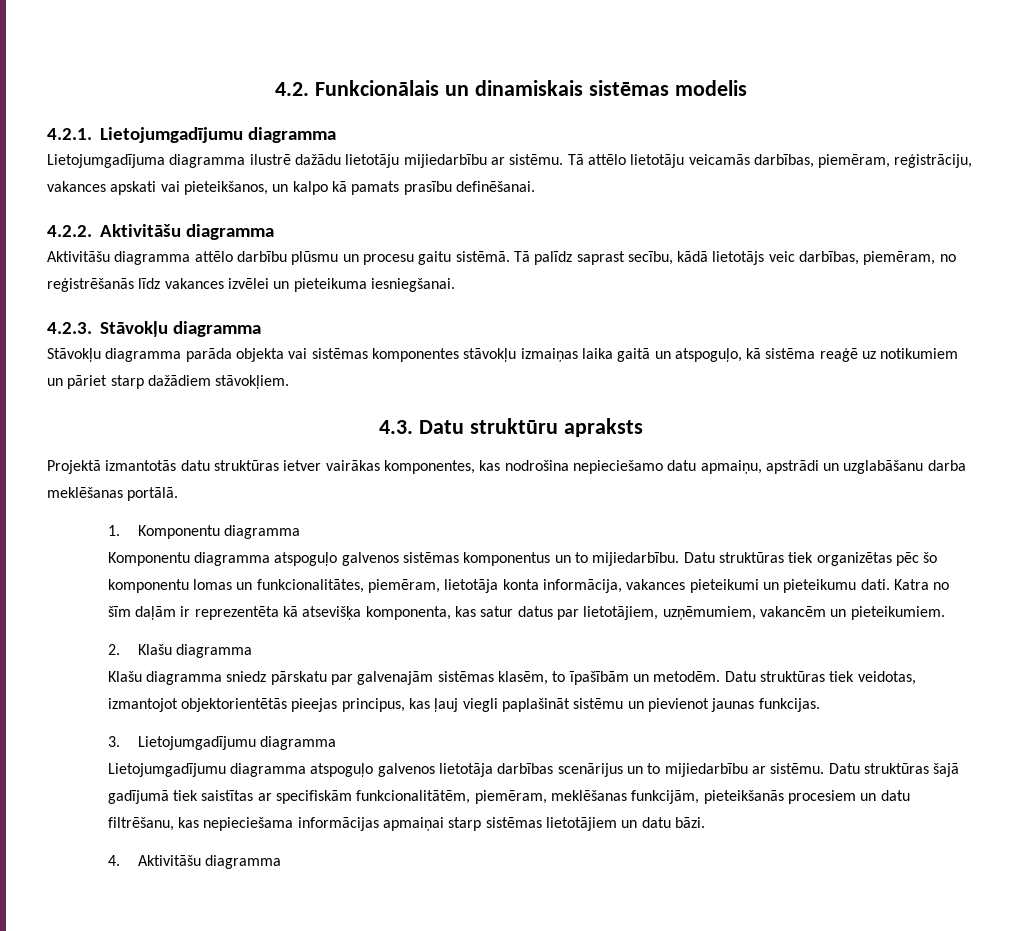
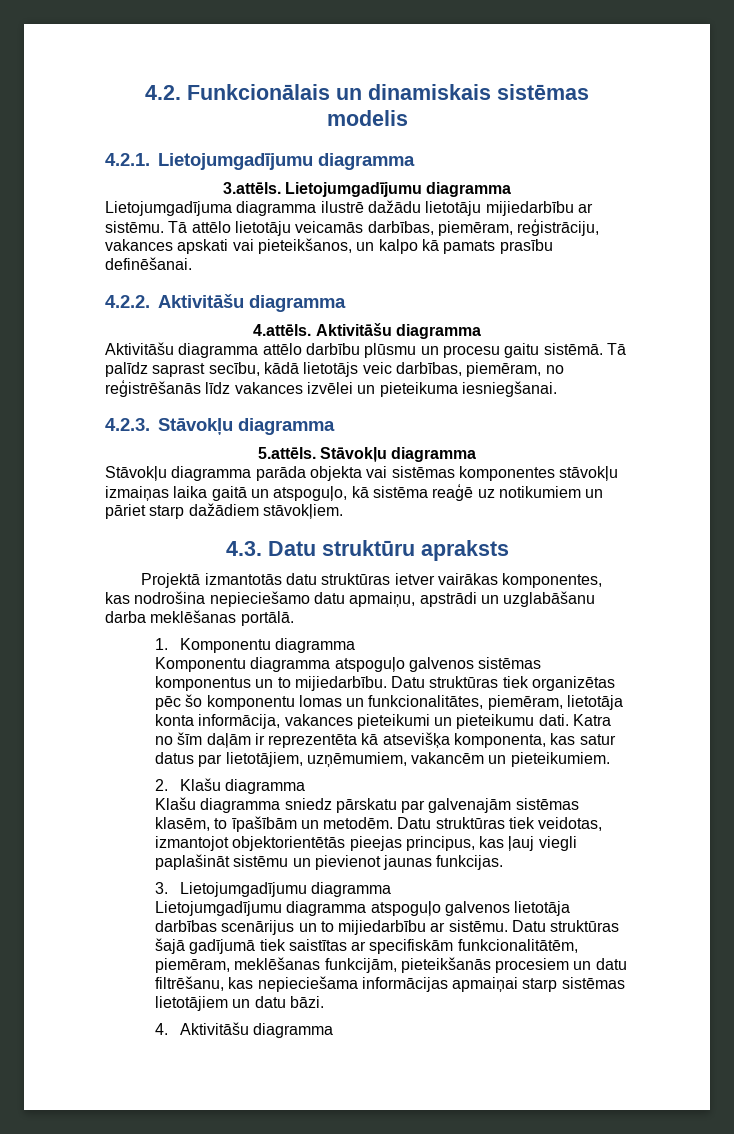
(336, 135) none -> [222,182,512,197] // 3.attēls. Lietojumgadījumu diagramma
(274, 232) none -> [253,323,481,339] // 4.attēls. Aktivitāšu diagramma
(261, 329) none -> [257,447,477,462] // 5.attēls. Stāvokļu diagramma

